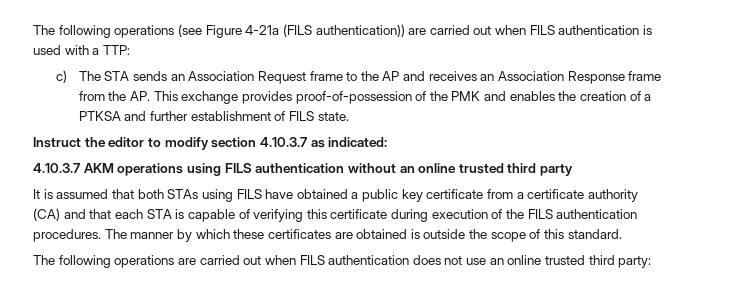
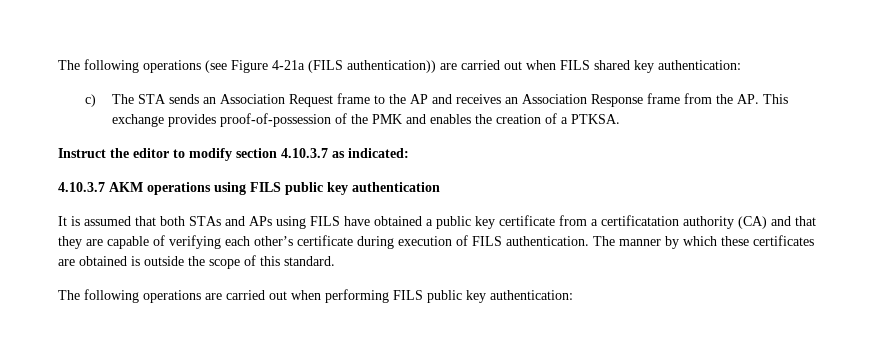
[558,25,653,35] [33,45,130,55] authentication is used with a TTP: -> [594,60,741,73] shared key authentication:
[78,111,349,121] PTKSA and further establishment of FILS state. -> [570,114,620,124] PTKSA.
[255,163,574,176] authentication without an online trusted third party -> [285,182,440,195] public key authentication
(199, 194) none -> [225,216,272,226] and APs
[527,189,585,199] certificate -> [601,215,679,226] certificatation
[114,209,185,219] each STA is -> [58,236,103,249] they are
[306,209,327,219] this -> [225,236,293,246] each other’s
[506,209,638,219] [33,229,101,242] the FILS authentication procedures. -> [472,236,589,246] FILS authentication.
[299,255,652,268] FILS authentication does not use an online trusted third party: -> [325,289,573,303] performing FILS public key authentication:

